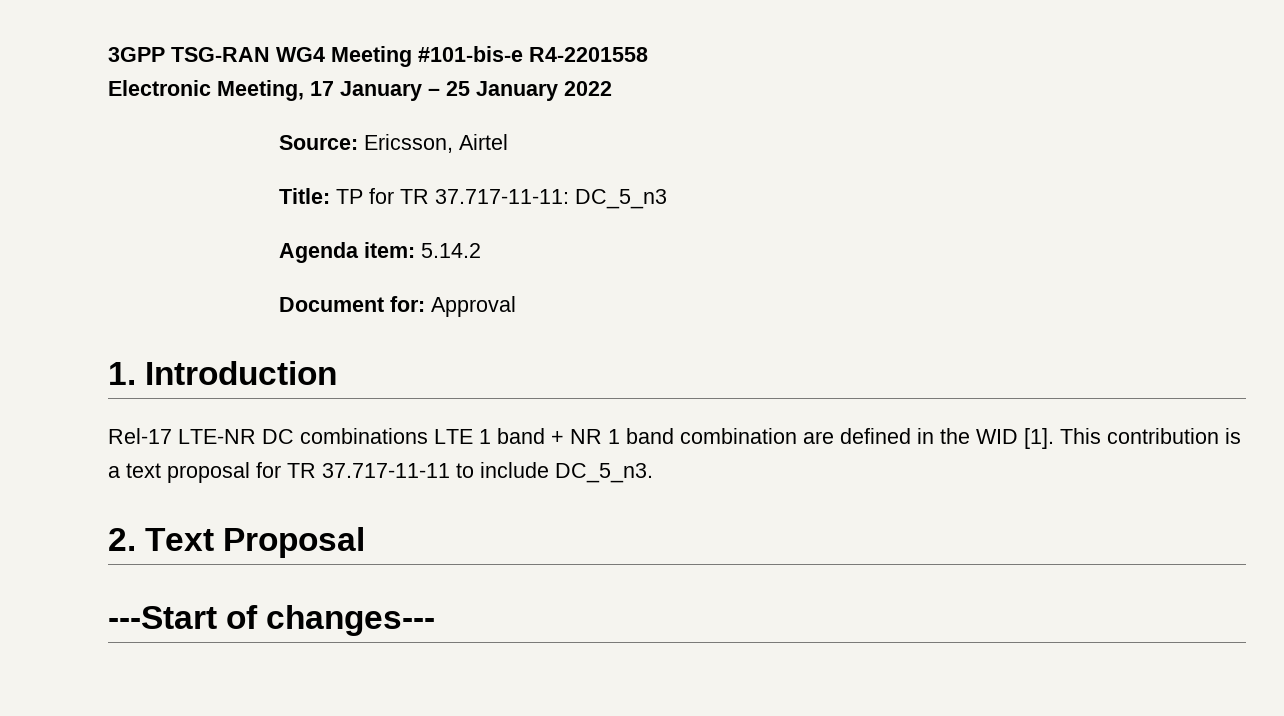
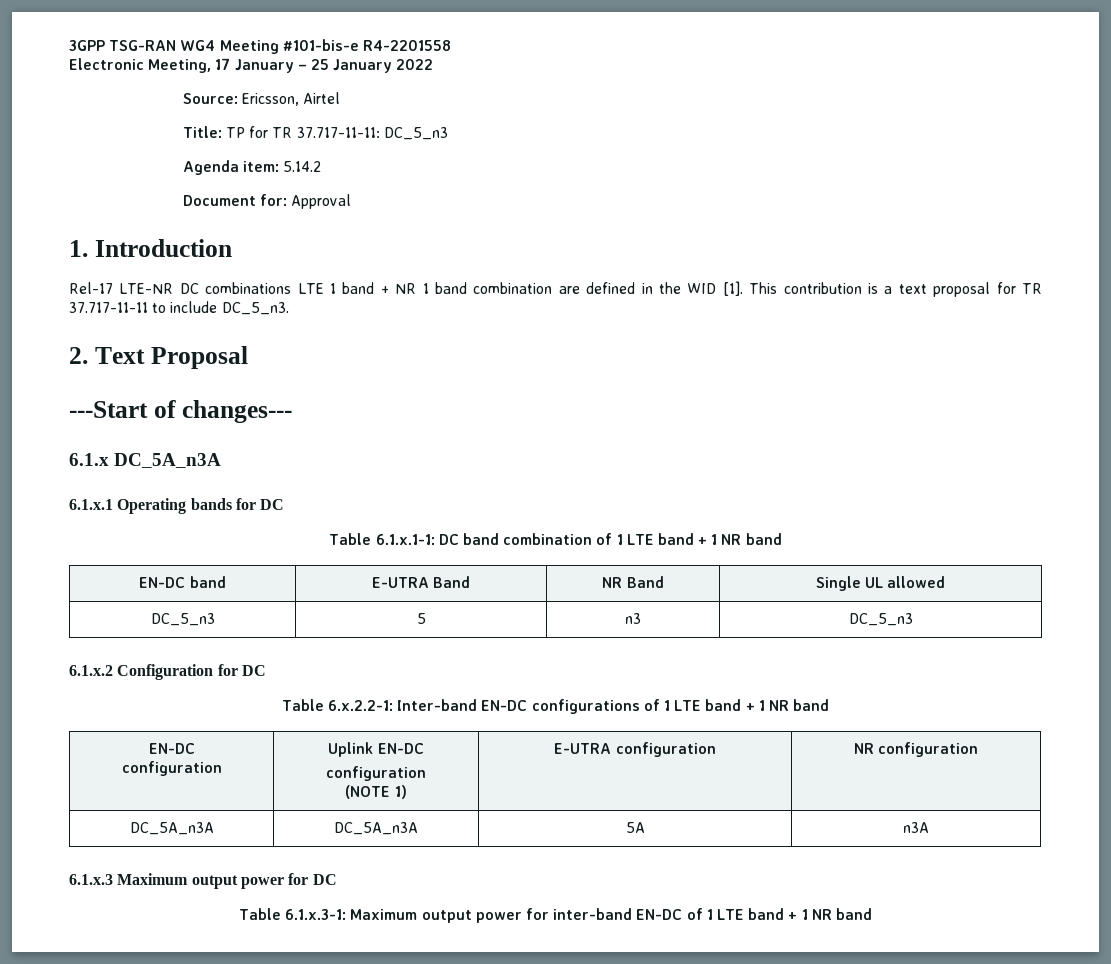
(436, 620) none -> [69,453,222,468] [69,498,285,514] [329,533,782,545] [139,576,226,588] [371,576,471,588] [602,576,664,588] [815,576,946,591] [150,613,215,626] [416,613,426,624] [625,613,641,624] [848,613,913,626] [69,664,266,680] [281,699,830,714] [148,743,195,754] [121,761,222,776] [328,742,424,757] [326,766,426,781] [345,785,407,799] [554,742,716,757] [853,742,979,757] [129,822,214,835] [333,822,418,835] [625,822,645,833] [903,822,929,833] [69,873,337,889] [239,908,872,923] // 6.1.x DC_5A_n3A // 6.1.x.1 Operating bands for DC // Table 6.1.x.1-1: DC band combination of 1 LTE band + 1 NR band // EN-DC band | E-UTRA Band | NR Band | Single UL allowed // DC_5_n3 | 5 | n3 | DC_5_n3 // 6.1.x.2 Configuration for DC // Table 6.x.2.2-1: Inter-band EN-DC configurations of 1 LTE band + 1 NR band // EN-DC // configuration | Uplink EN-DC // configuration // (NOTE 1) | E-UTRA configuration | NR configuration // DC_5A_n3A | DC_5A_n3A | 5A | n3A // 6.1.x.3 Maximum output power for DC // Table 6.1.x.3-1: Maximum output power for inter-band EN-DC of 1 LTE band + 1 NR band

